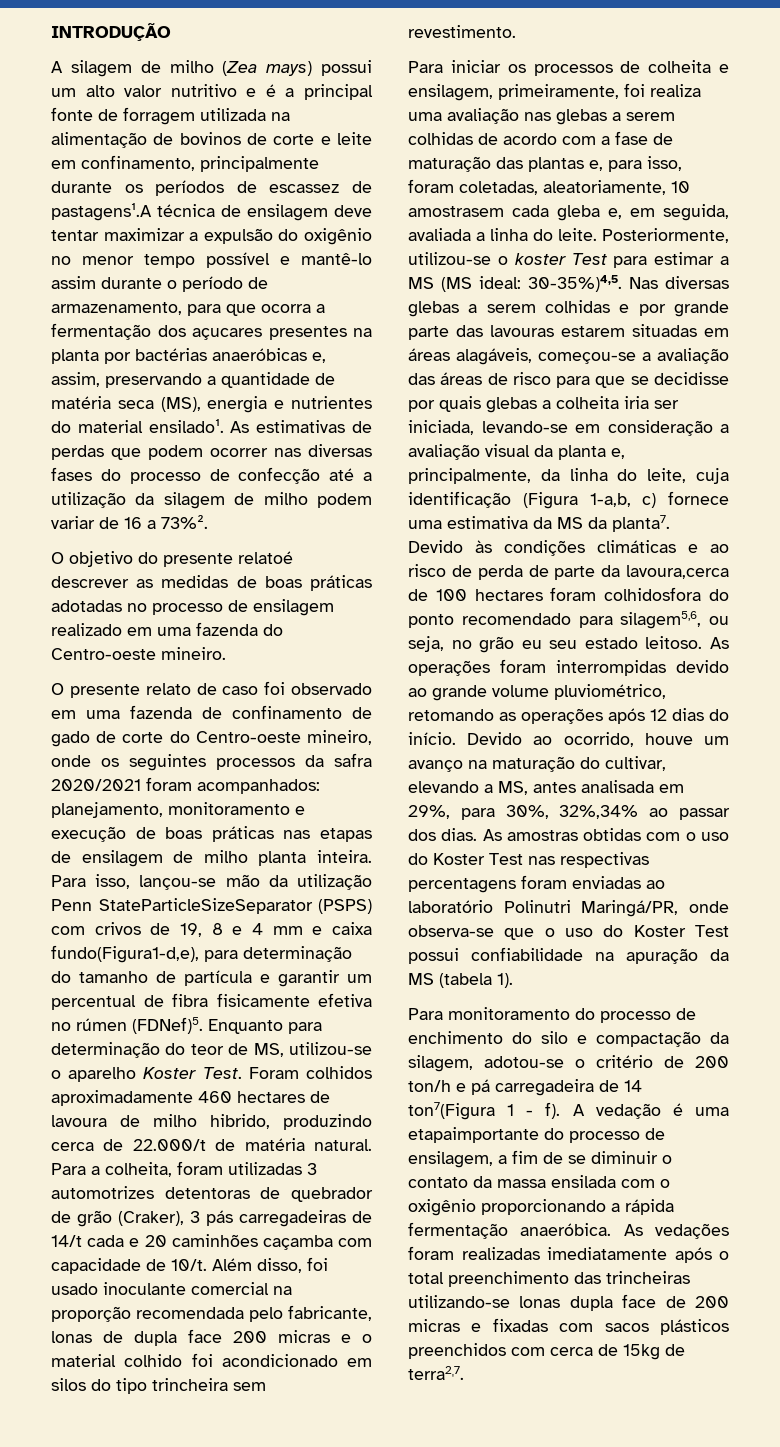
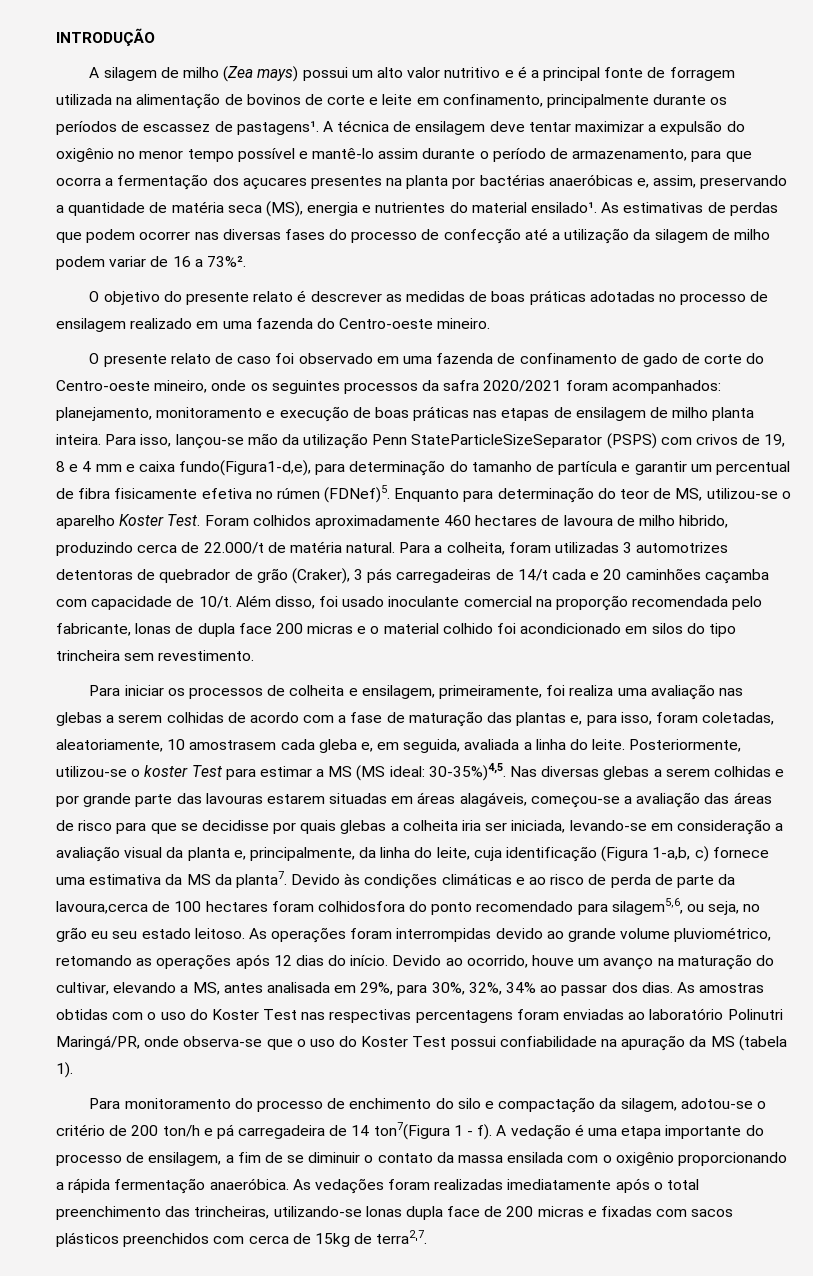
[51,203,152,221] pastagens¹.A -> [236,121,333,135] pastagens¹. A
[238,551,293,564] relatoé -> [253,290,307,302] relato é
[559,805,639,819] 32%,34% -> [468,982,537,995] 32%, 34%
[408,1127,539,1143] etapaimportante -> [621,1125,742,1139] etapa importante
[606,1271,690,1284] trincheiras -> [194,1206,270,1219] trincheiras,

